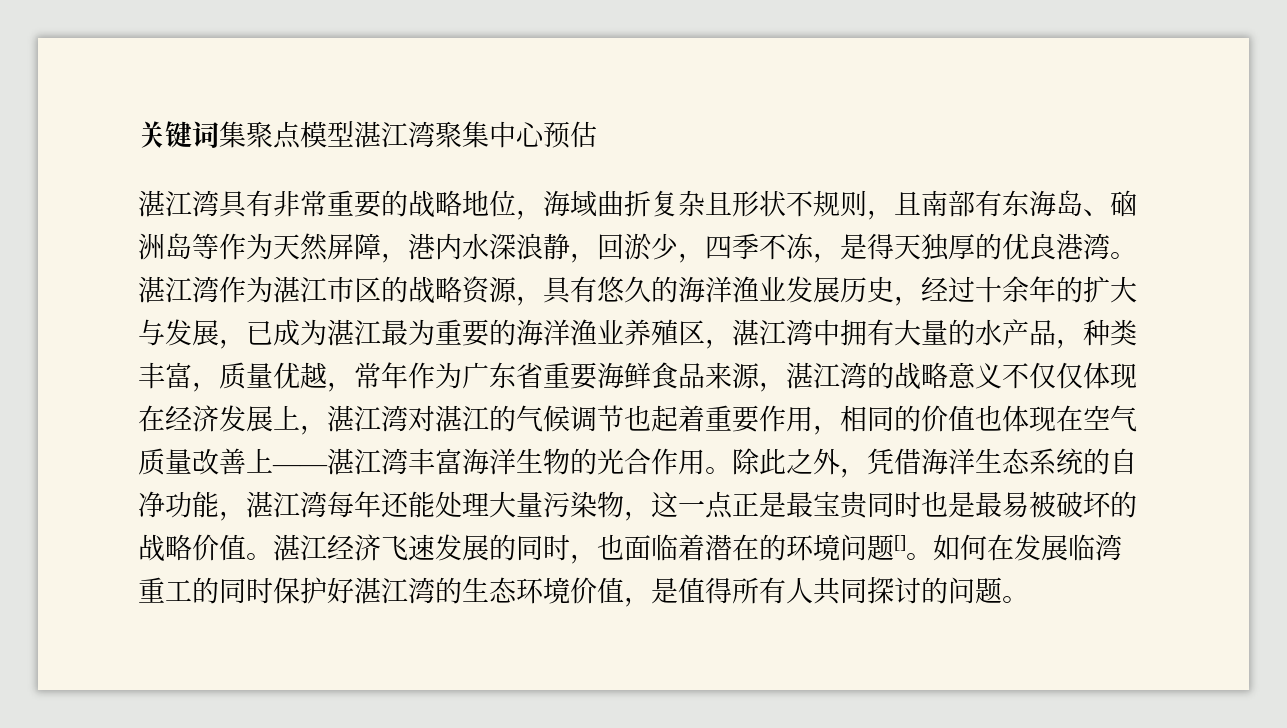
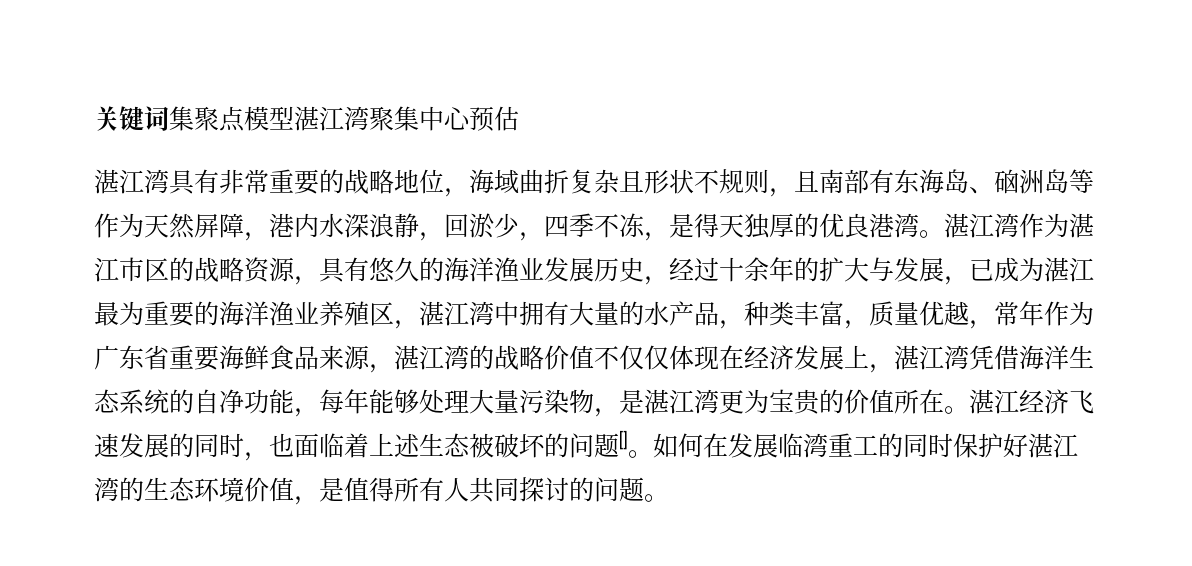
[948,362,1002,389] 意义 -> [544,345,594,370] 价值
[408,405,1137,435] [138,448,867,478] 对湛江的气候调节也起着重要作用，相同的价值也体现在空气质量改善上——湛江湾丰富海洋生物的光合作用。除此之外， -> (969, 357) none
[246,491,435,518] 湛江湾每年还能 -> [319,389,419,414] 每年能够
[651,491,1137,519] [138,534,246,562] 这一点正是最宝贵同时也是最易被破坏的战略价值 -> [619,389,944,415] 是湛江湾更为宝贵的价值所在
[705,534,840,561] 潜在的环境 -> [369,433,569,458] 上述生态被破坏的

